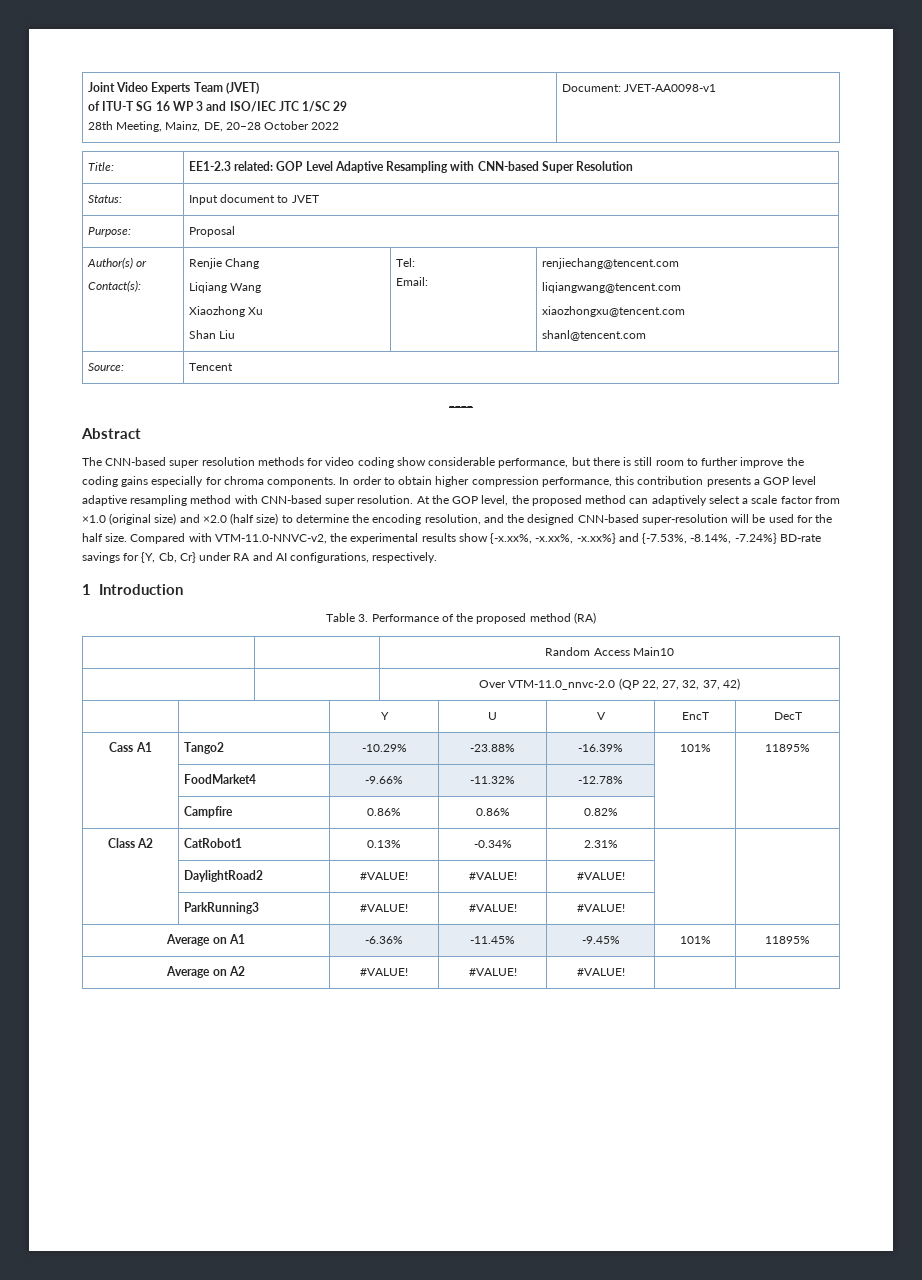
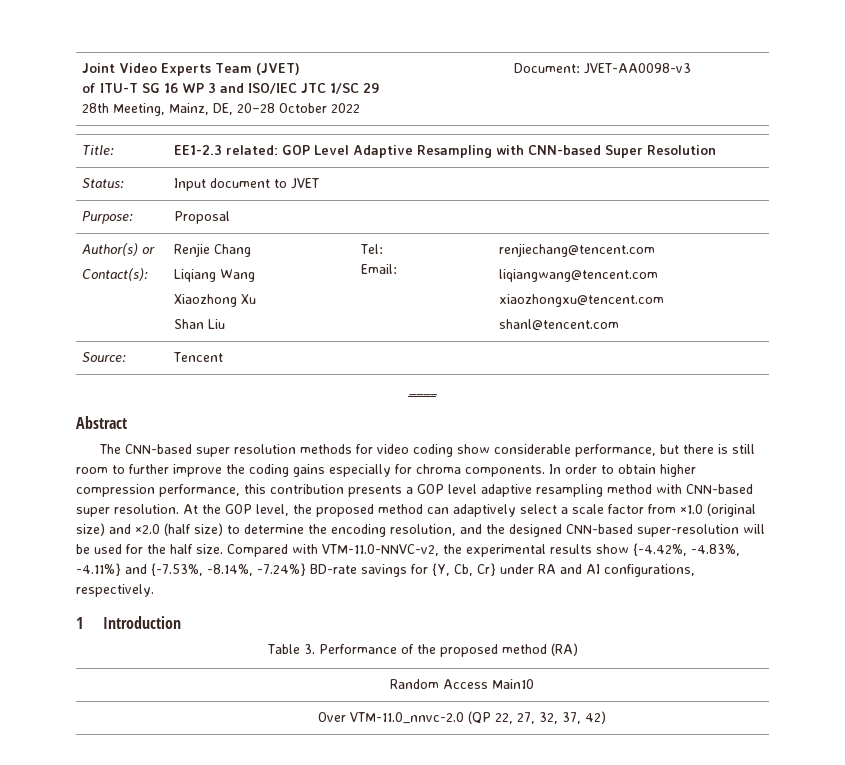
[624,84,717,92] JVET-AA0098-v1 -> [584,63,692,74] JVET-AA0098-v3
[490,533,616,544] {-x.xx%, -x.xx%, -x.xx%} -> [633,543,740,556] [76,563,121,576] {-4.42%, -4.83%, -4.11%}
[380,712,389,720] [488,712,497,720] [596,712,606,720] [681,712,709,720] [773,712,802,720] [109,742,152,752] [183,742,224,754] [361,744,407,752] [470,744,515,752] [578,744,623,752] [679,744,711,752] [765,744,810,752] [183,774,256,784] [365,776,403,784] [470,776,515,784] [578,776,623,784] [183,806,233,818] [367,808,401,816] [475,808,510,816] [583,808,618,816] [107,838,154,848] [183,838,242,848] [367,840,401,848] [473,840,512,848] [583,840,618,848] [183,870,263,882] [360,872,408,880] [468,872,517,880] [576,872,625,880] [183,902,259,914] [360,904,408,912] [468,904,517,912] [576,904,625,912] [166,934,245,946] [365,936,403,944] [470,936,515,944] [581,936,620,944] [679,936,711,944] [765,936,810,944] [166,966,245,978] [360,968,408,976] [468,968,517,976] [576,968,625,976] // | | Y | U | V | EncT | DecT // Cass A1 | Tango2 | -10.29% | -23.88% | -16.39% | 101% | 11895% // | FoodMarket4 | -9.66% | -11.32% | -12.78% | | // | Campfire | 0.86% | 0.86% | 0.82% | | // Class A2 | CatRobot1 | 0.13% | -0.34% | 2.31% | | // | DaylightRoad2 | #VALUE! | #VALUE! | #VALUE! | | // | ParkRunning3 | #VALUE! | #VALUE! | #VALUE! | | // Average on A1 | -6.36% | -11.45% | -9.45% | 101% | 11895% // Average on A2 | #VALUE! | #VALUE! | #VALUE! | | -> (606, 717) none

